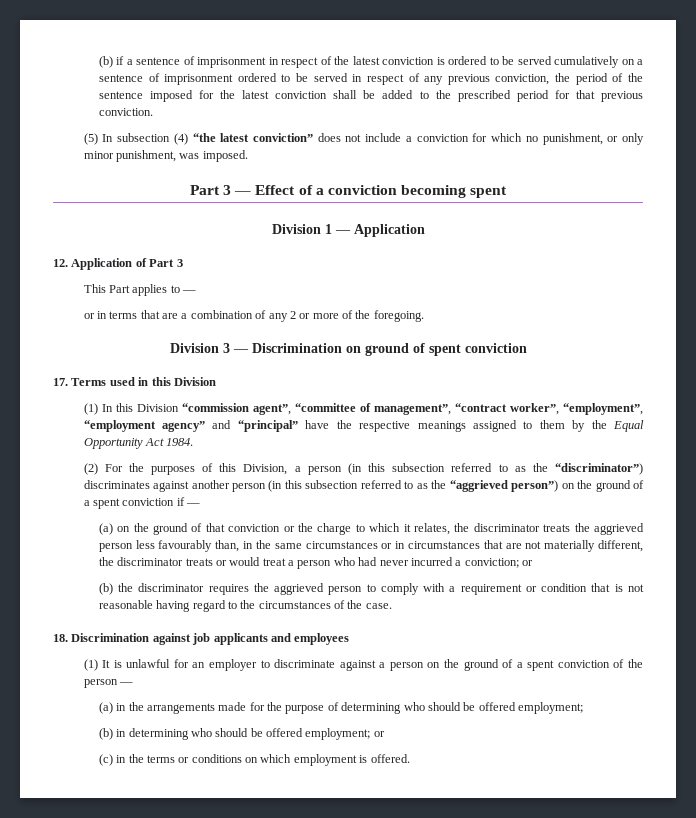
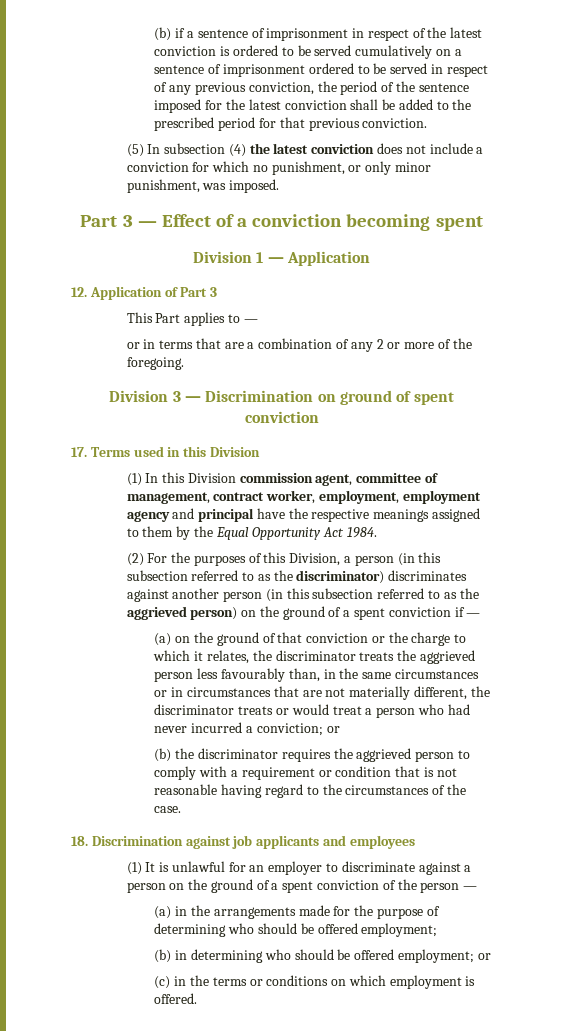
[192,133,313,142] “the latest conviction” -> [249,143,375,154] the latest conviction
[181,403,643,415] [83,420,298,432] “commission agent”, “committee of management”, “contract worker”, “employment”, “employment agency” and “principal” -> [239,473,439,486] [126,490,481,504] [126,508,255,522] commission agent, committee of management, contract worker, employment, employment agency and principal
[554,463,643,475] “discriminator”) -> [296,570,385,584] discriminator)
[449,480,559,492] “aggrieved person”) -> [126,606,238,620] aggrieved person)

